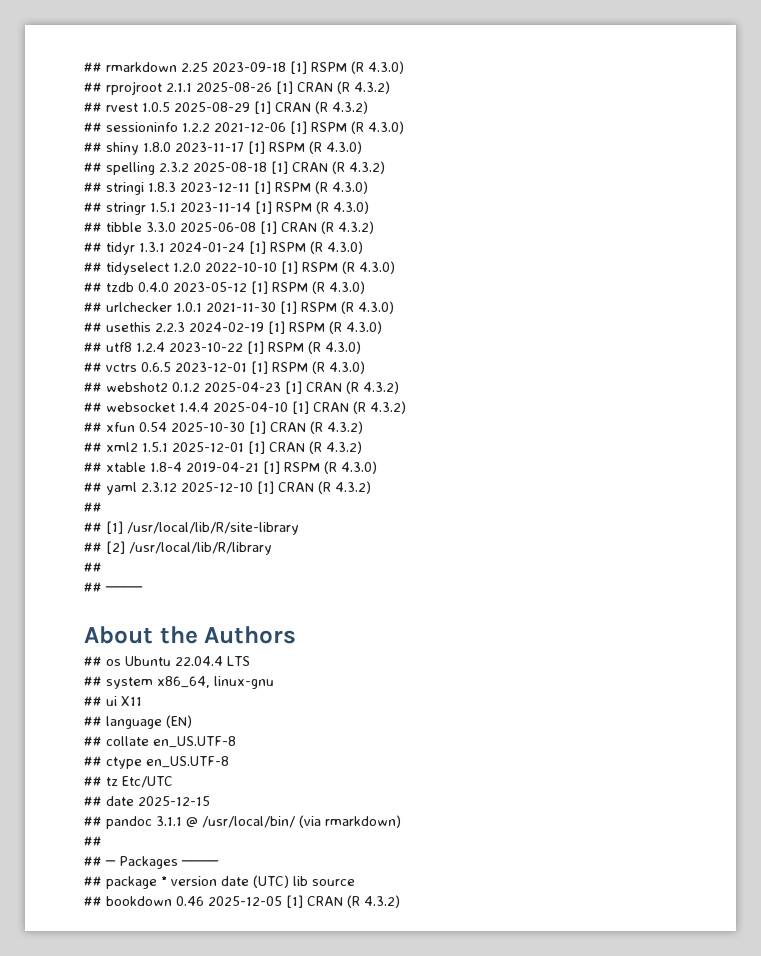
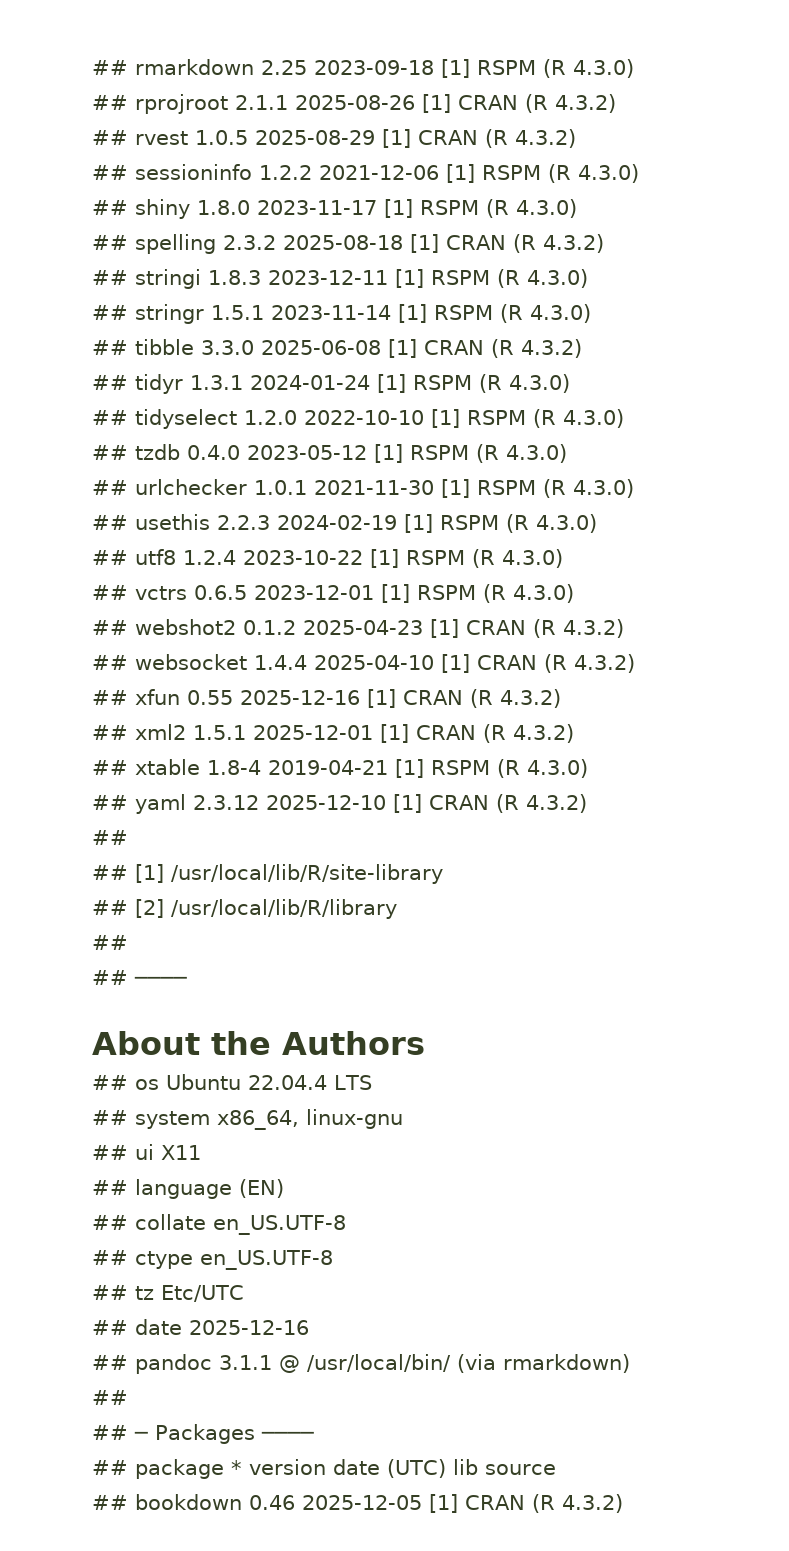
[139,422,245,432] 0.54 2025-10-30 -> [187,690,360,705] 0.55 2025-12-16
[138,796,210,806] 2025-12-15 -> [189,1320,309,1335] 2025-12-16

